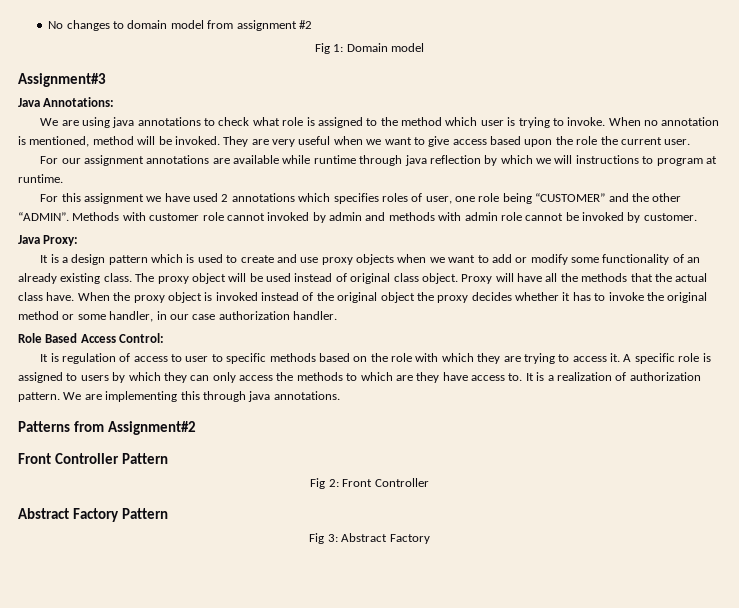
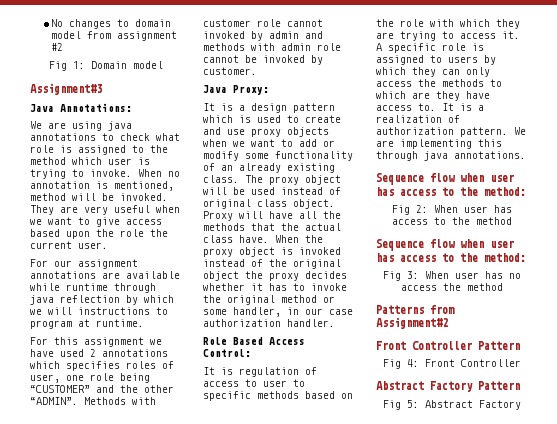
(340, 395) none -> [376,173,514,185] [376,187,526,196] [391,205,512,215] [391,217,512,225] [376,239,514,251] [376,253,526,262] [382,271,521,281] [400,283,503,291] // Sequence flow when user has access to the method: // Fig 2: When user has access to the method // Sequence flow when user has access to the method: // Fig 3: When user has no access the method
[328,479,339,487] 2: -> [406,359,419,367] 4:
[327,534,338,542] 3: -> [406,400,419,408] 5:

